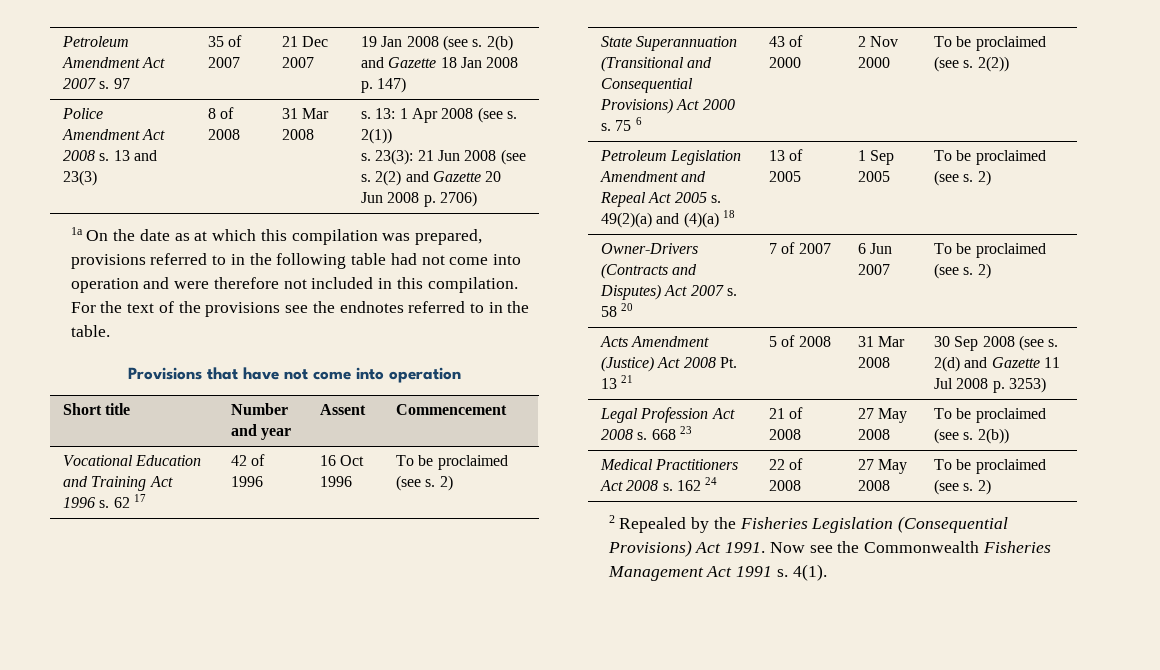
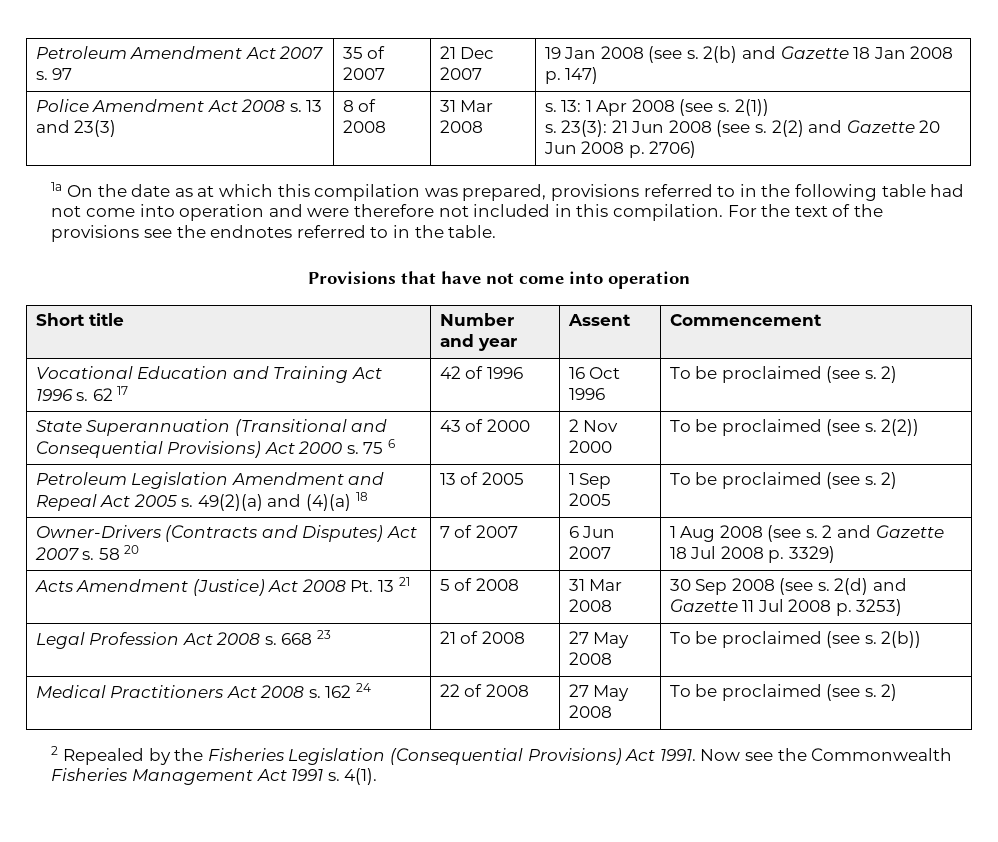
[934,243,1046,258] [934,263,991,279] To be proclaimed (see s. 2) -> [669,525,944,542] [669,546,835,563] 1 Aug 2008 (see s. 2 and Gazette 18 Jul 2008 p. 3329)

